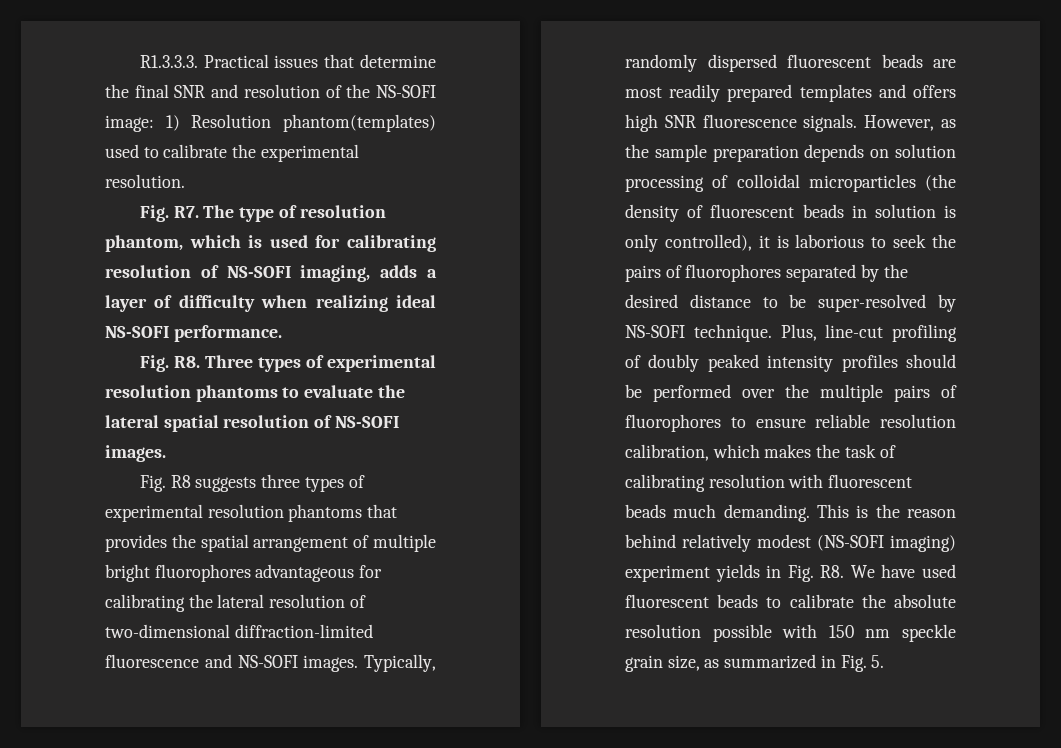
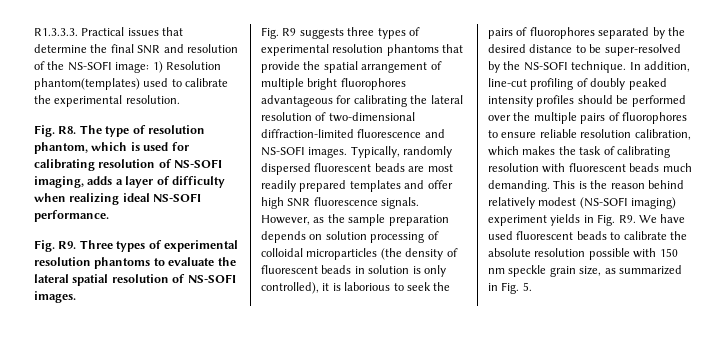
[173,206,199,218] R7. -> [58,126,77,134] R8.
[173,356,200,368] R8. -> [58,241,77,249] R9.
[170,475,191,488] R8 -> [282,28,297,36] R9
[105,534,167,552] provides -> [261,61,300,73] provide
[913,85,956,98] offers -> [427,180,453,189] offer
(956, 303) none -> [503,61,521,70] the
[780,324,817,341] Plus, -> [629,61,690,72] In addition,
[820,565,845,578] R8. -> [618,215,636,223] R9.

